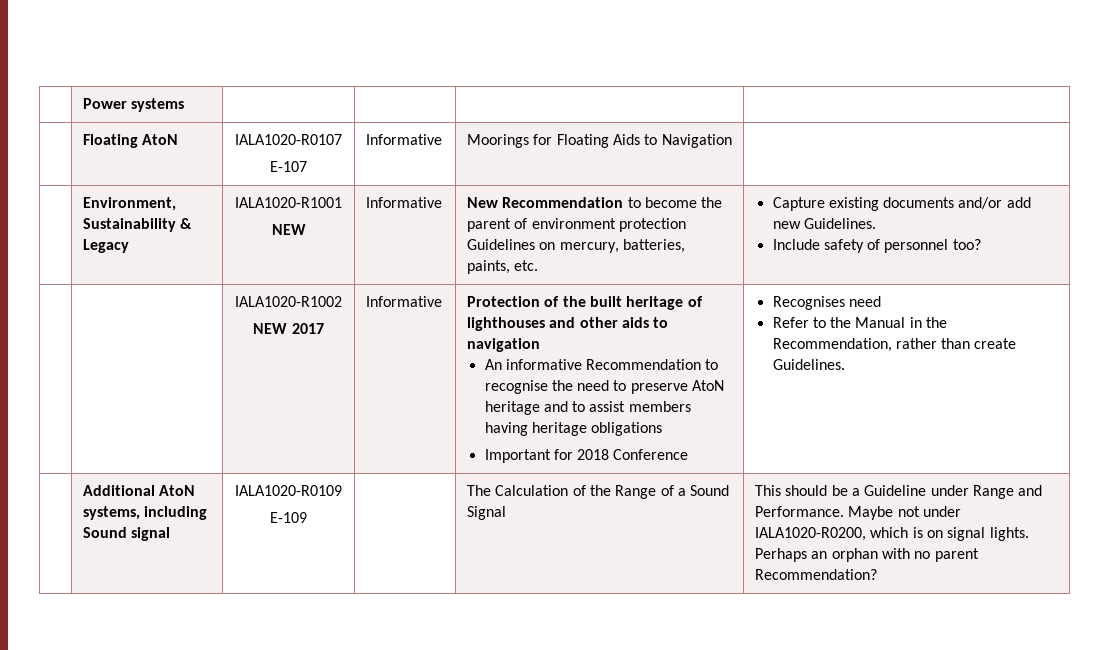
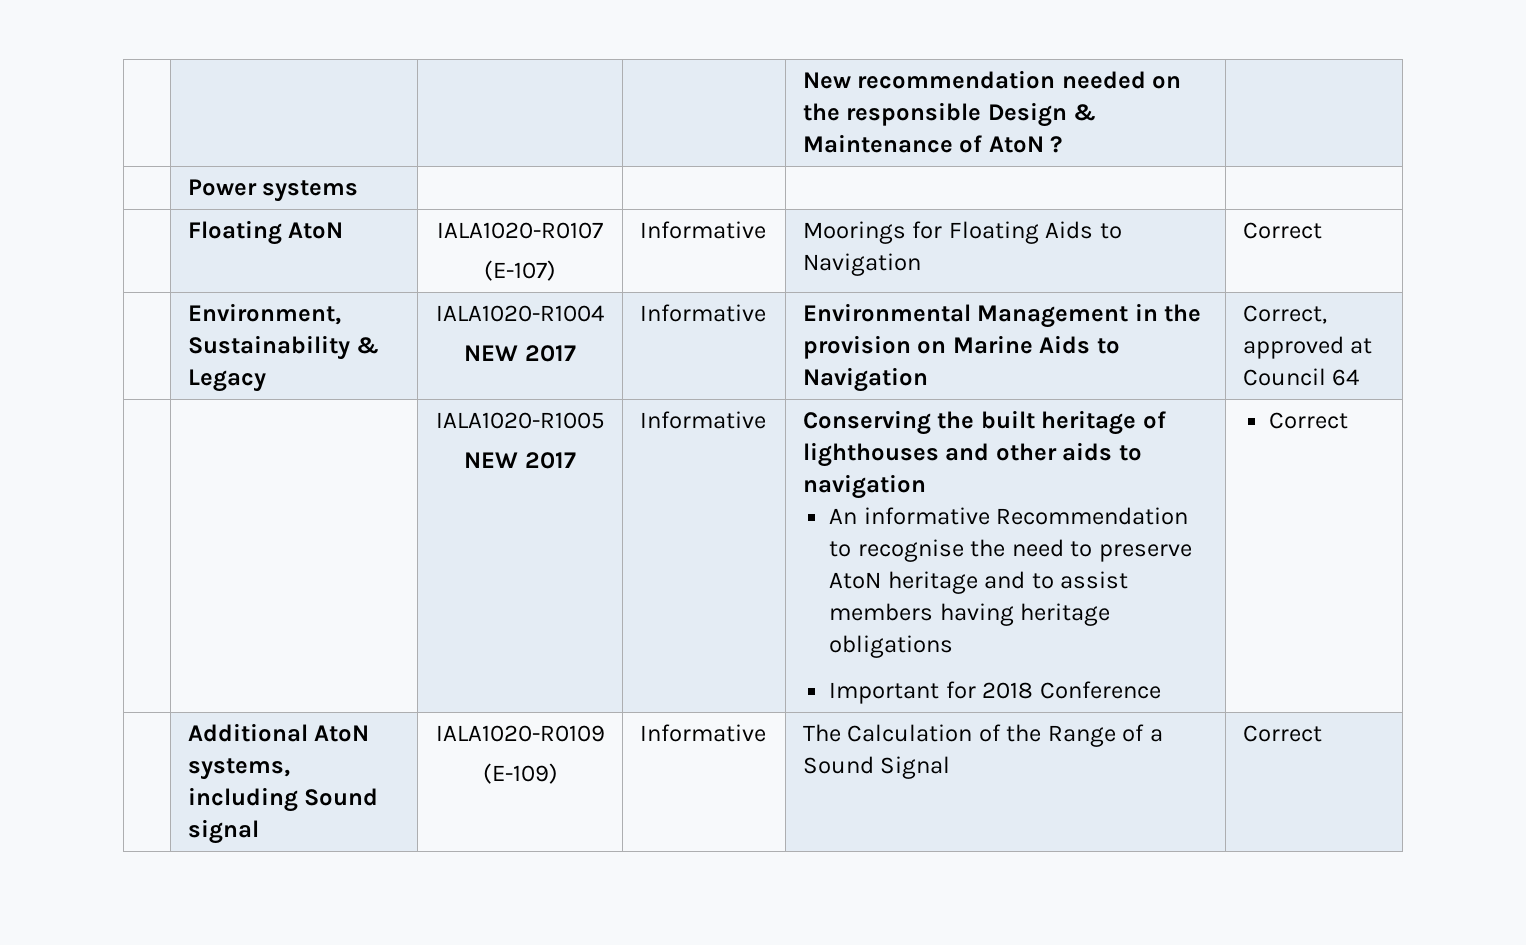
(82, 103) | -> [802,70,1182,89] [802,102,1097,127] [802,134,1063,153] | | | | New recommendation needed on the responsible Design & Maintenance of AtoN ? | // |
[270,161,307,172] E-107 -> [484,260,556,281] (E-107)
(732, 141) none -> [1242,222,1322,239] Correct
[235,197,342,208] [271,224,306,235] [365,197,442,208] [466,197,723,208] [466,218,686,232] [466,239,685,253] [466,260,539,274] [772,197,1031,211] [772,218,876,229] [772,239,981,253] [235,296,342,307] [253,323,324,334] [365,296,442,307] [466,296,560,307] IALA1020-R1001 // NEW | Informative | New Recommendation to become the parent of environment protection Guidelines on mercury, batteries, paints, etc. | Capture existing documents and/or add new Guidelines. // Include safety of personnel too? // | | IALA1020-R1002 // NEW 2017 | Informative | Protection of -> [436,305,604,322] [464,345,576,362] [639,304,766,322] [802,303,1202,328] [802,335,1120,359] [802,367,928,392] [1242,305,1327,324] [1242,336,1373,359] [1242,368,1360,386] [435,412,605,429] [464,452,576,469] [639,411,766,429] [802,410,931,435] IALA1020-R1004 // NEW 2017 | Informative | Environmental Management in the provision on Marine Aids to Navigation | Correct, approved at Council 64 // | | IALA1020-R1005 // NEW 2017 | Informative | Conserving
[772,296,881,310] [772,317,948,328] [772,338,1017,352] [772,359,845,370] Recognises need // Refer to the Manual in the Recommendation, rather than create Guidelines. -> [1269,412,1349,429] Correct
[270,512,307,523] E-109 | -> [482,763,558,784] [639,724,766,742] (E-109) | Informative
[754,485,1043,499] [754,506,961,520] [754,527,1029,541] [754,548,979,562] [754,569,877,580] This should be a Guideline under Range and Performance. Maybe not under IALA1020-R0200, which is on signal lights. Perhaps an orphan with no parent Recommendation? -> [1242,725,1322,742] Correct

